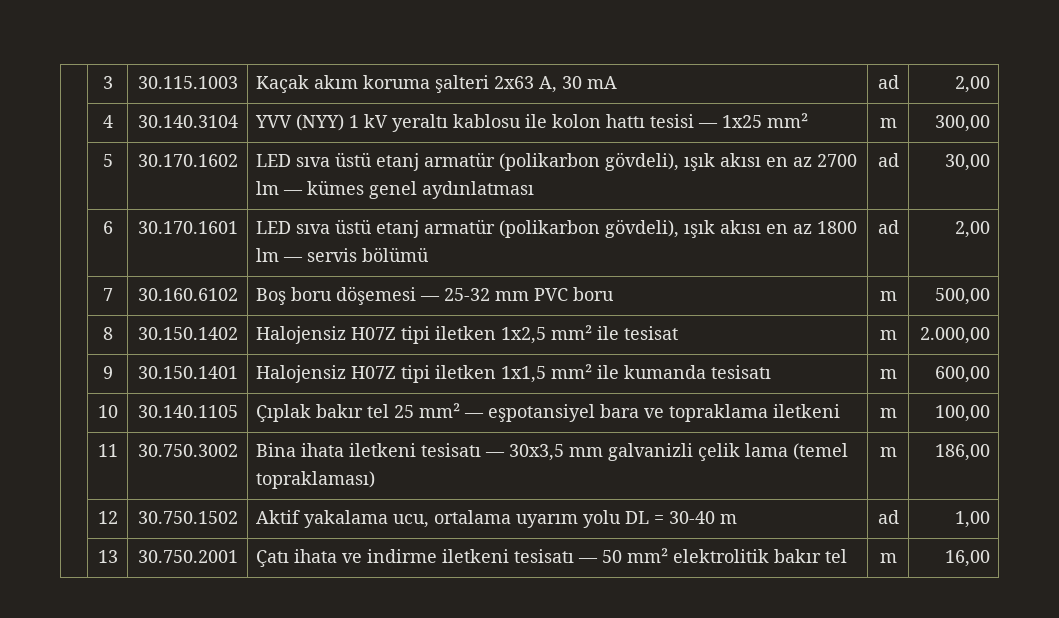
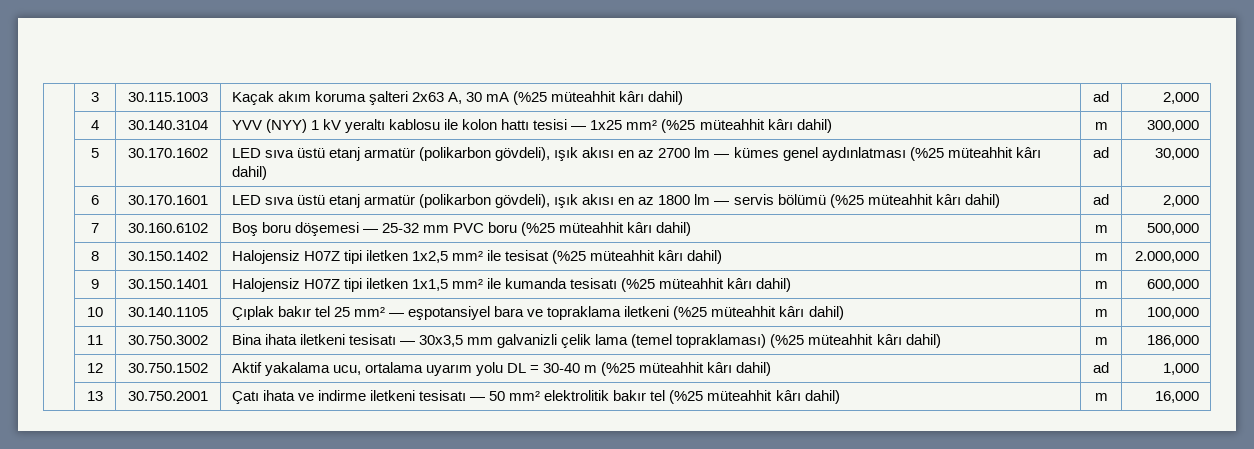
[877,75,899,89] [954,76,990,93] | ad | 2,00 -> [513,91,684,105] [1093,91,1109,102] [1163,92,1200,104] (%25 müteahhit kârı dahil) | ad | 2,000
[879,118,897,128] [934,115,990,132] | m | 300,00 -> [661,119,832,133] [1094,122,1108,130] [1147,120,1200,132] (%25 müteahhit kârı dahil) | m | 300,000
[877,153,899,167] [944,154,990,171] | ad | 30,00 -> [909,147,1041,161] [231,166,267,180] [1093,147,1109,158] [1155,148,1200,160] (%25 müteahhit kârı dahil) | ad | 30,000
[877,220,899,234] [954,221,990,238] | ad | 2,00 -> [829,194,1000,208] [1093,194,1109,205] [1163,195,1200,207] (%25 müteahhit kârı dahil) | ad | 2,000
[879,291,897,301] [934,288,990,305] | m | 500,00 -> [521,222,692,236] [1094,225,1108,233] [1147,223,1200,235] (%25 müteahhit kârı dahil) | m | 500,000
[879,330,897,340] [919,327,990,344] | m | 2.000,00 -> [552,250,723,264] [1094,253,1108,261] [1135,251,1200,263] (%25 müteahhit kârı dahil) | m | 2.000,000
[879,369,897,379] [934,366,990,383] | m | 600,00 -> [621,278,792,292] [1094,281,1108,289] [1147,279,1200,291] (%25 müteahhit kârı dahil) | m | 600,000
[879,408,897,418] [934,405,990,422] | m | 100,00 -> [673,306,844,320] [1094,309,1108,317] [1147,307,1200,319] (%25 müteahhit kârı dahil) | m | 100,000
[879,447,897,457] [934,444,990,461] | m | 186,00 -> [770,334,941,348] [1094,337,1108,345] [1147,335,1200,347] (%25 müteahhit kârı dahil) | m | 186,000
[877,510,899,524] [954,511,990,528] | ad | 1,00 -> [601,362,772,376] [1093,362,1109,373] [1163,363,1200,375] (%25 müteahhit kârı dahil) | ad | 1,000
[879,553,897,563] [944,550,990,567] | m | 16,00 -> [669,390,840,404] [1094,393,1108,401] [1155,391,1200,403] (%25 müteahhit kârı dahil) | m | 16,000

